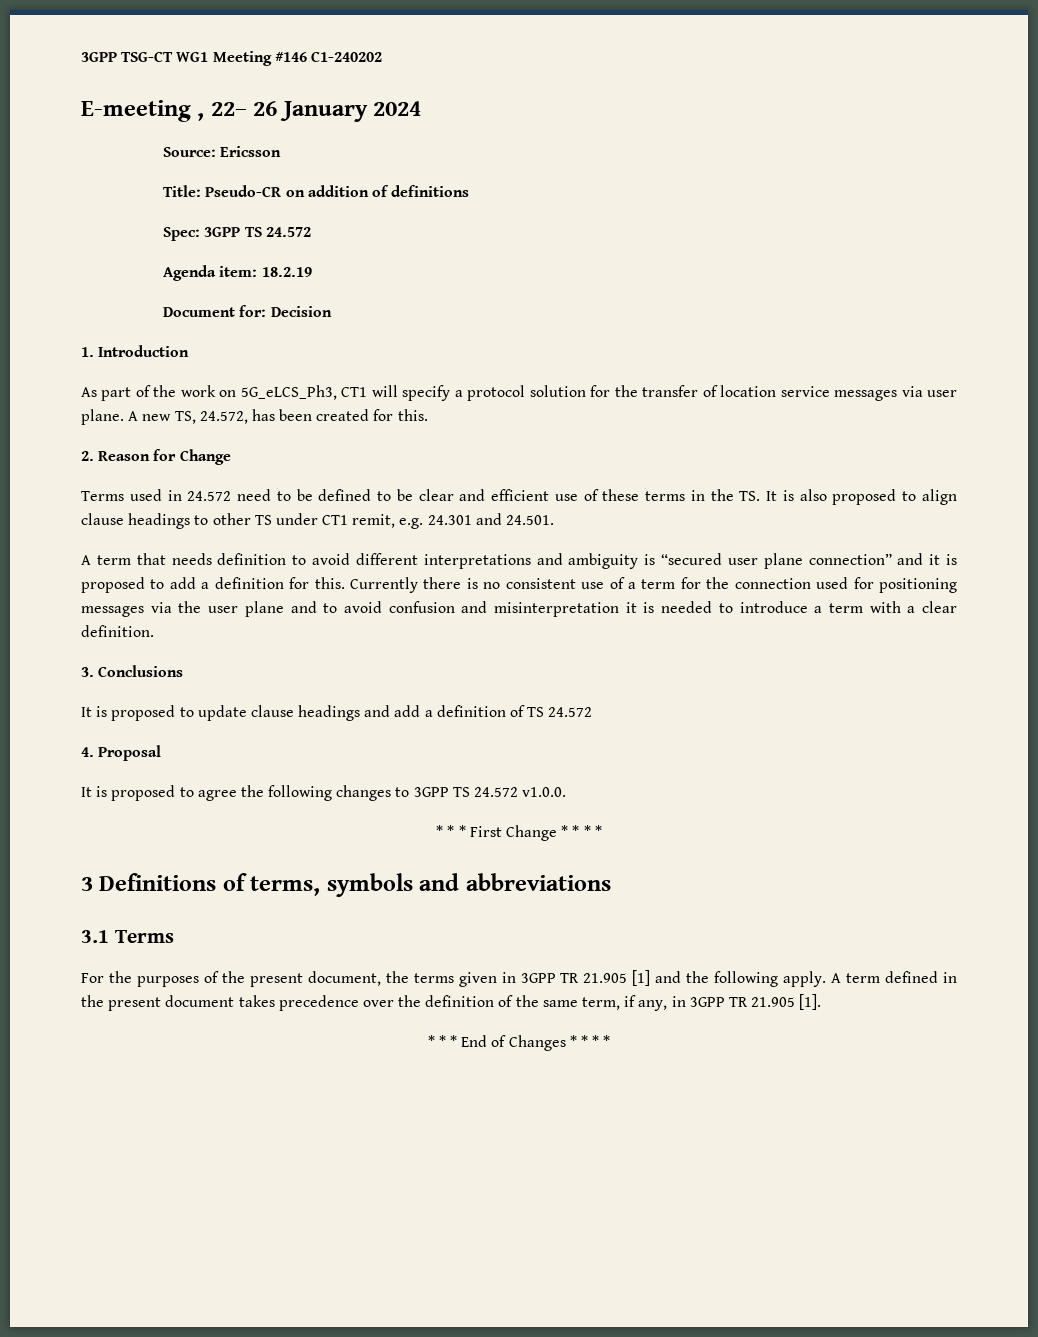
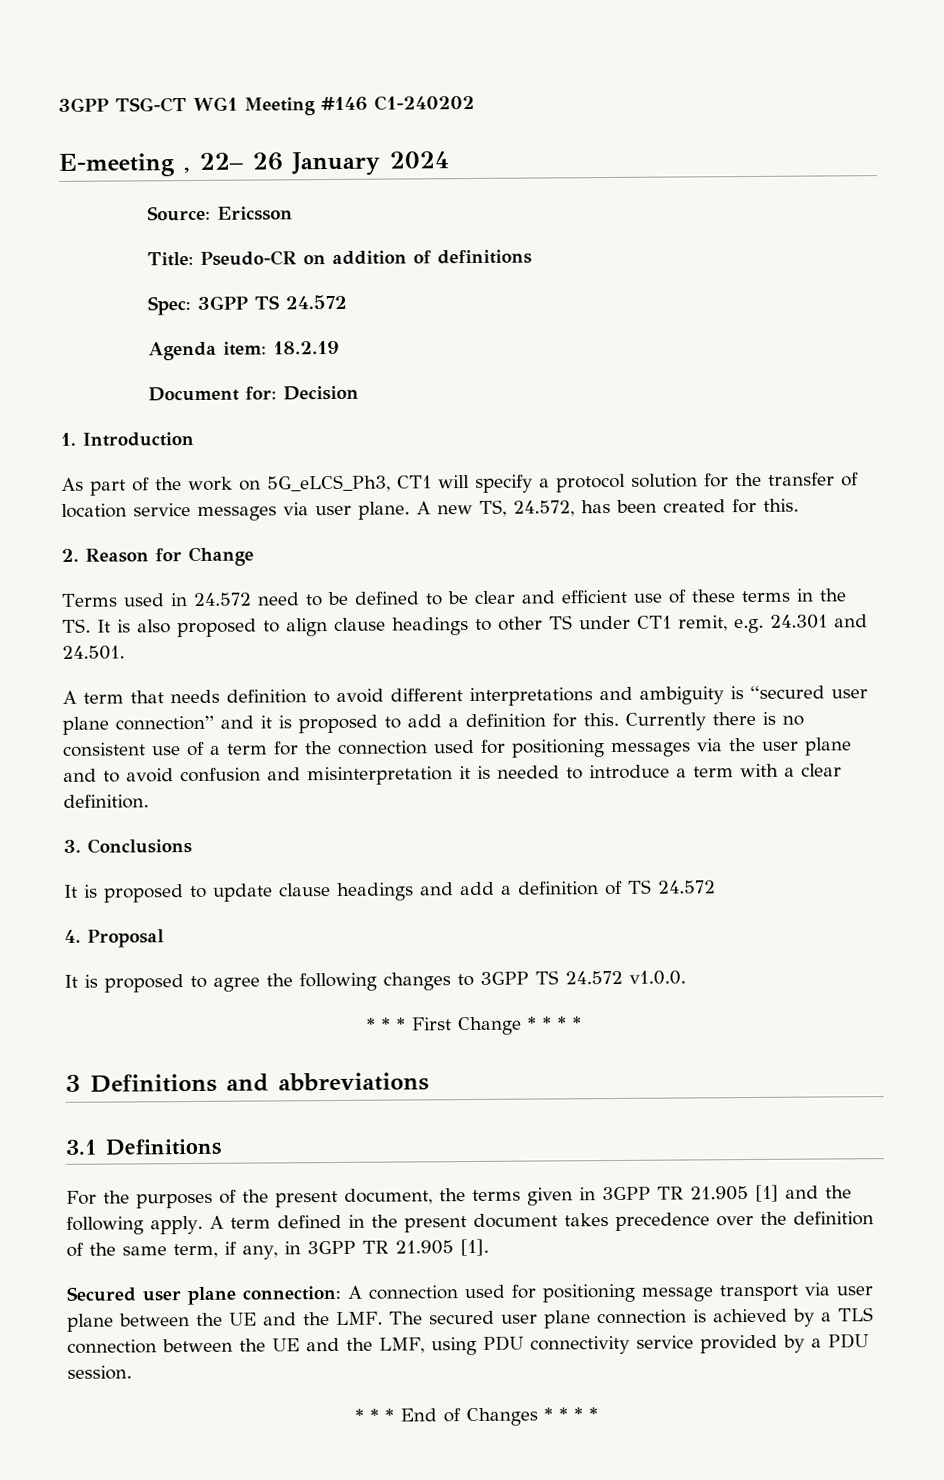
[222,873,413,897] of terms, symbols -> (217, 1083) none
[114,930,174,943] Terms -> [105,1138,221,1156] Definitions
(822, 1002) none -> [66,1282,873,1306] [67,1307,874,1332] [67,1333,869,1356] [67,1365,132,1380] // Secured user plane connection: A connection used for positioning message transport via user plane between the UE and the LMF. The secured user plane connection is achieved by a TLS connection between the UE and the LMF, using PDU connectivity service provided by a PDU session.

